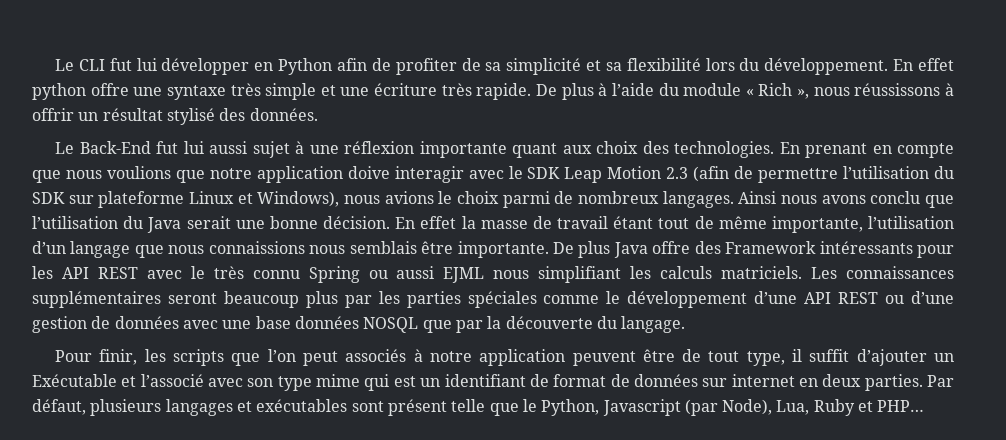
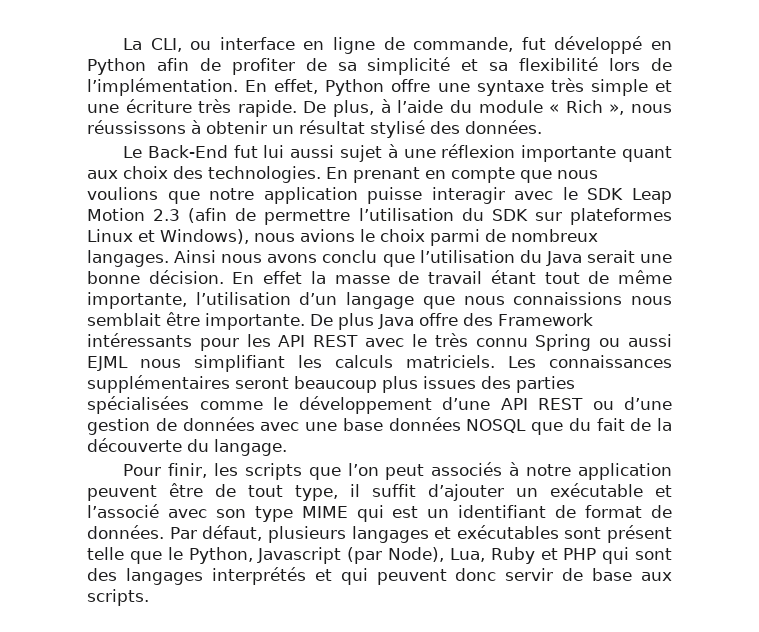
[55,58,250,75] Le CLI fut lui développer -> [123,36,643,54] La CLI, ou interface en ligne de commande, fut développé
[739,58,955,75] [32,83,86,100] du développement. En effet python -> [651,58,672,71] [87,78,385,96] de l’implémentation. En effet, Python
[561,83,594,100] plus -> [333,100,375,117] plus,
[32,108,74,121] offrir -> [206,121,267,134] obtenir
[347,166,390,179] doive -> [367,187,423,204] puisse
[98,191,185,208] plateforme -> [569,208,672,225] plateformes
[349,241,417,254] semblais -> [87,313,161,326] semblait
[344,291,537,308] par les parties spéciales -> [423,376,575,393] [87,396,189,414] issues des parties spécialisées
[455,320,483,333] par -> [568,418,652,431] du fait de
[32,374,117,387] Exécutable -> [550,483,643,497] exécutable
[316,374,361,387] mime -> [301,506,348,518] MIME
[633,374,923,391] données sur internet en deux parties. -> [87,525,164,539] données.
[877,400,925,412] PHP… -> [563,547,672,564] [87,567,672,585] [87,589,149,606] PHP qui sont des langages interprétés et qui peuvent donc servir de base aux scripts.

